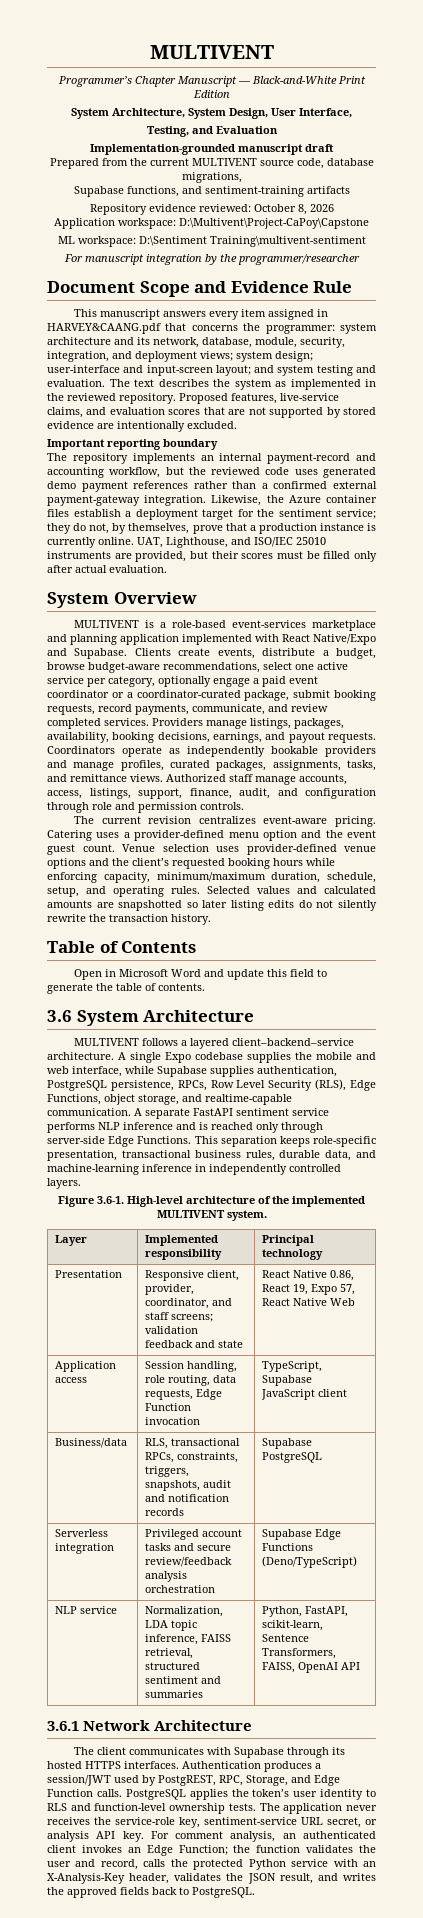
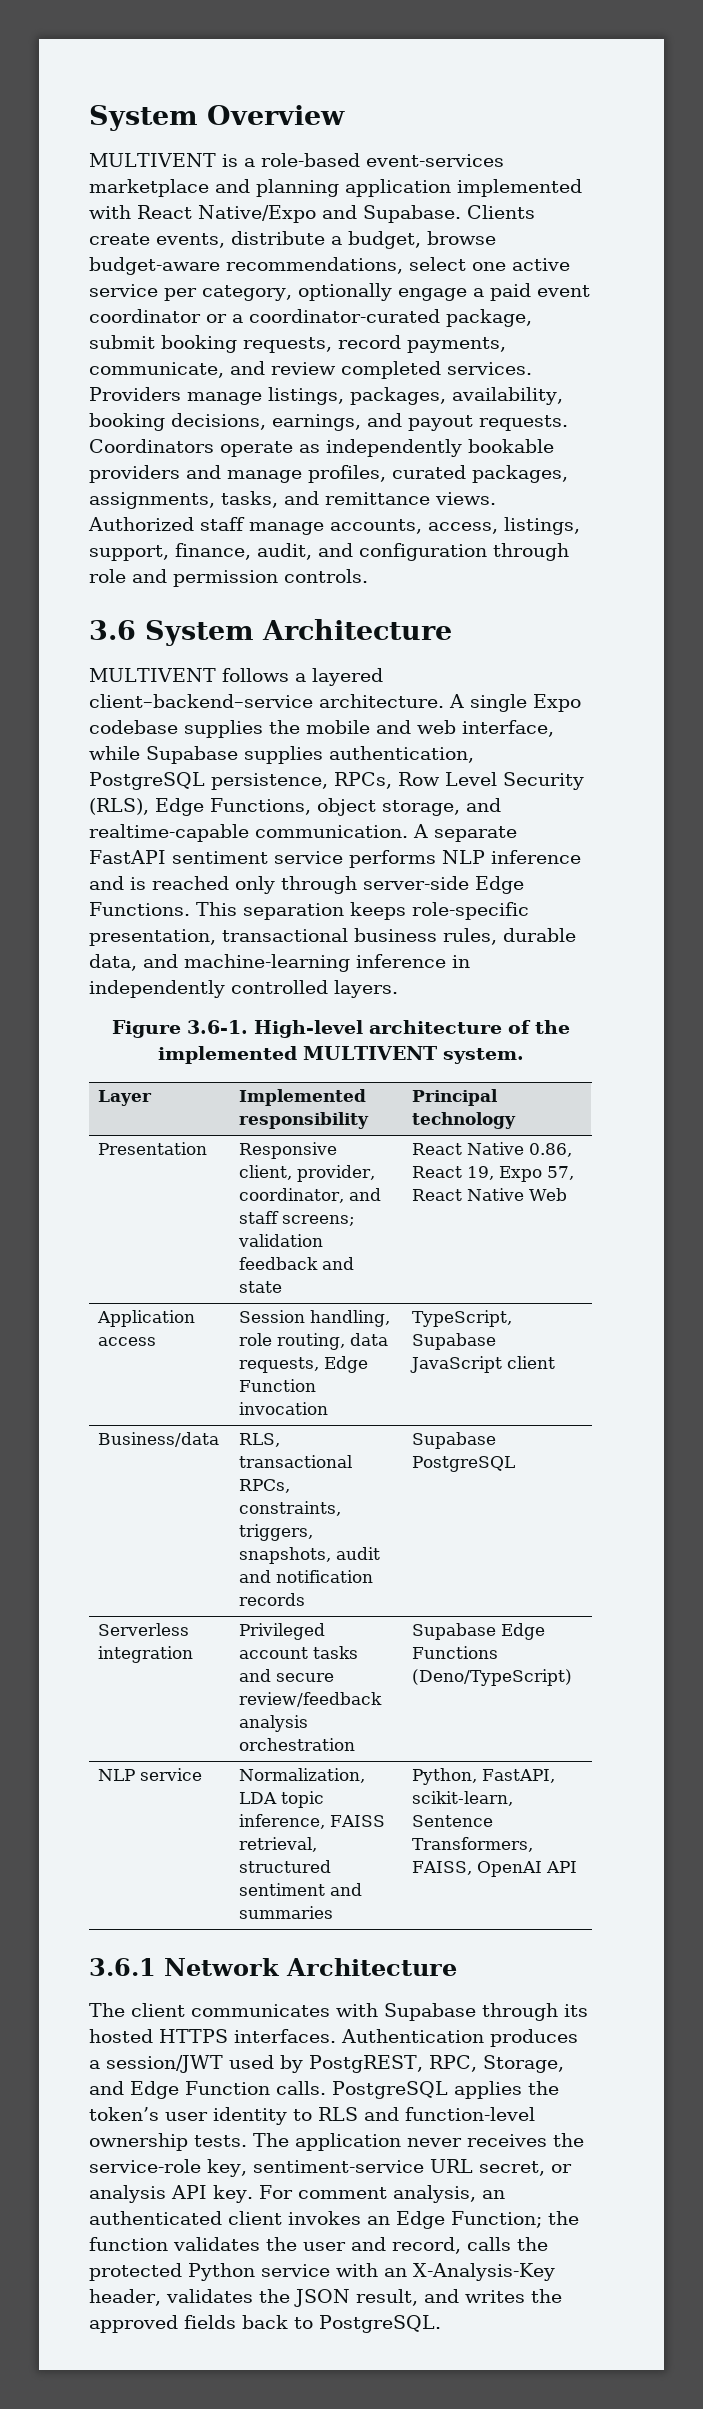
[149,45,274,59] [57,76,366,87] [192,90,230,98] [71,108,352,119] [146,126,278,137] [90,144,334,155] [49,158,374,169] [181,172,242,183] [73,186,350,197] [89,204,334,215] [54,218,369,229] [57,236,366,247] [63,254,360,265] [47,281,353,297] [74,309,329,320] [47,323,377,334] [47,337,345,348] [47,351,313,362] [47,365,376,376] [47,379,376,390] [47,393,339,404] [47,407,377,418] [47,421,237,432] [47,439,218,450] [47,453,377,464] [47,467,376,478] [47,481,377,492] [47,495,377,506] [47,509,376,520] [47,523,376,534] [47,537,326,548] [47,551,377,562] [47,565,167,573] MULTIVENT // Programmer’s Chapter Manuscript — Black-and-White Print Edition // System Architecture, System Design, User Interface, // Testing, and Evaluation // Implementation-grounded manuscript draft // Prepared from the current MULTIVENT source code, database migrations, // Supabase functions, and sentiment-training artifacts // Repository evidence reviewed: October 8, 2026 // Application workspace: D:\Multivent\Project-CaPoy\Capstone // ML workspace: D:\Sentiment Training\multivent-sentiment // For manuscript integration by the programmer/researcher // Document Scope and Evidence Rule // This manuscript answers every item assigned in HARVEY&CAANG.pdf that concerns the programmer: system architecture and its network, database, module, security, integration, and deployment views; system design; user-interface and input-screen layout; and system testing and evaluation. The text describes the system as implemented in the reviewed repository. Proposed features, live-service claims, and evaluation scores that are not supported by stored evidence are intentionally excluded. // Important reporting boundary // The repository implements an internal payment-record and accounting workflow, but the reviewed code uses generated demo payment references rather than a confirmed external payment-gateway integration. Likewise, the Azure container files establish a deployment target for the sentiment service; they do not, by themselves, prove that a production instance is currently online. UAT, Lighthouse, and ISO/IEC 25010 instruments are provided, but their scores must be filled only after actual evaluation. // -> (89, 118) none
[74,816,376,827] [47,830,376,841] [47,844,376,855] [47,858,335,869] [47,872,376,883] [47,886,376,897] [47,900,377,911] [47,914,211,925] [47,941,197,953] [74,969,328,980] [47,983,205,994] // The current revision centralizes event-aware pricing. Catering uses a provider-defined menu option and the event guest count. Venue selection uses provider-defined venue options and the client’s requested booking hours while enforcing capacity, minimum/maximum duration, schedule, setup, and operating rules. Selected values and calculated amounts are snapshotted so later listing edits do not silently rewrite the transaction history. // Table of Contents // Open in Microsoft Word and update this field to generate the table of contents. -> (368, 576) none

